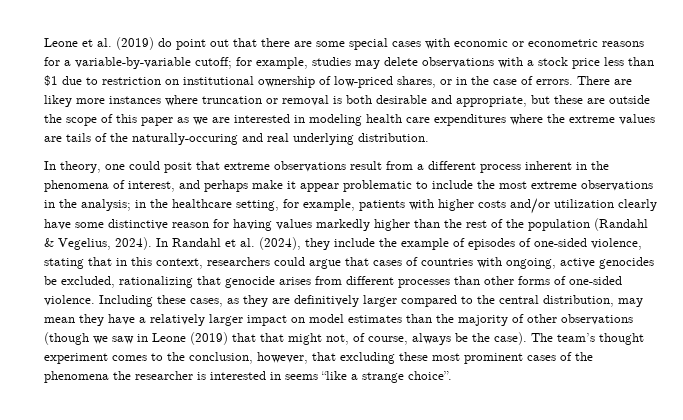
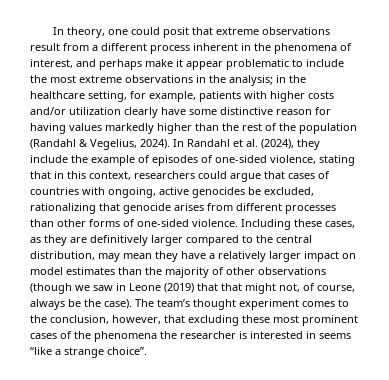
[44,37,644,50] [44,57,654,69] [44,75,632,88] [44,95,650,107] [44,114,655,126] [44,133,429,145] Leone et al. (2019) do point out that there are some special cases with economic or econometric reasons for a variable-by-variable cutoff; for example, studies may delete observations with a stock price less than $1 due to restriction on institutional ownership of low-priced shares, or in the case of errors. There are likey more instances where truncation or removal is both desirable and appropriate, but these are outside the scope of this paper as we are interested in modeling health care expenditures where the extreme values are tails of the naturally-occuring and real underlying distribution. // -> (53, 31) none

